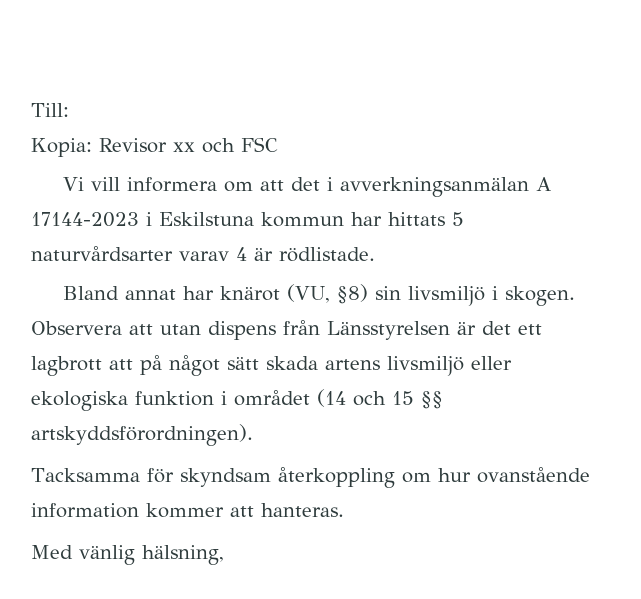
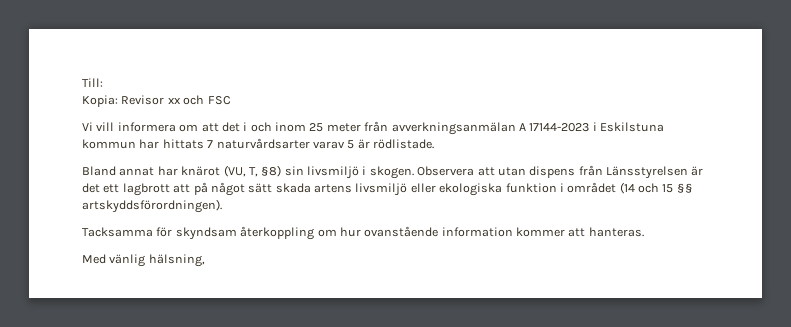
(333, 184) none -> [250,121,389,132] och inom 25 meter från
[452,212,464,226] 5 -> [207,140,214,148] 7
[236,247,247,261] 4 -> [347,140,355,149] 5
(330, 293) none -> [248,167,258,177] T,

